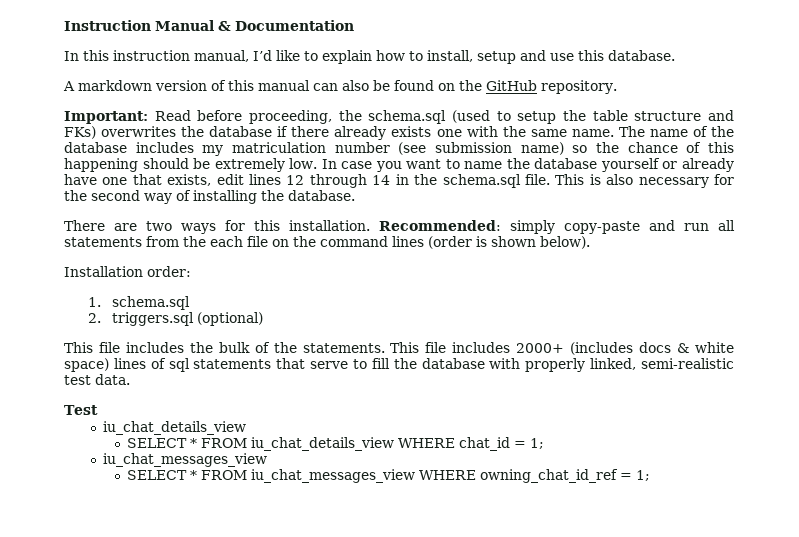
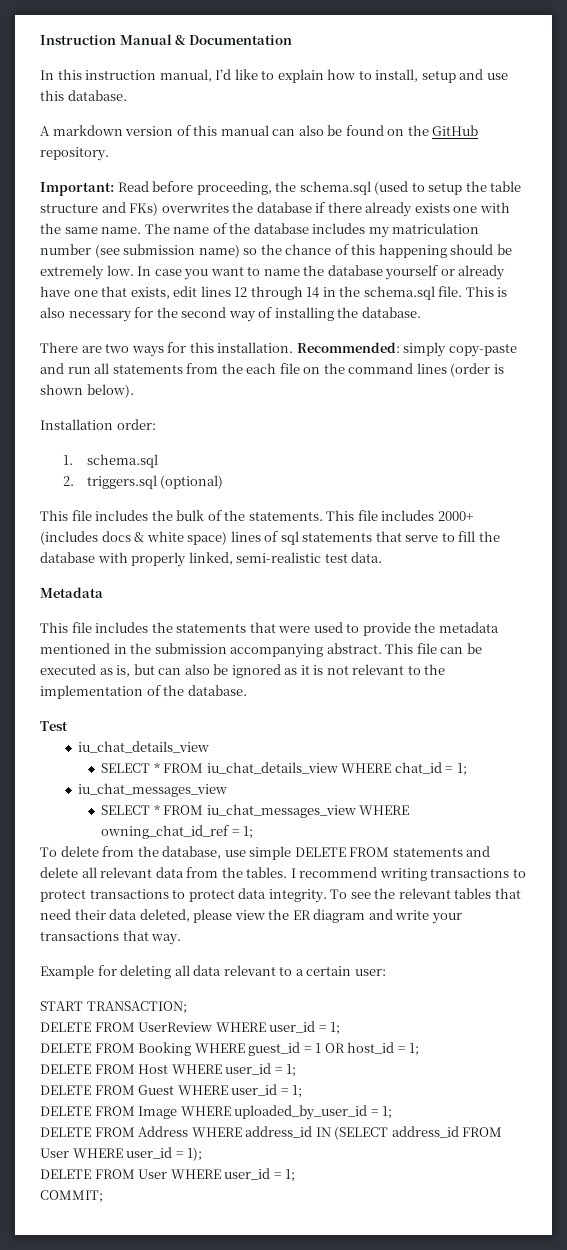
(130, 379) none -> [40,587,103,598] [40,622,499,636] [40,643,482,658] [40,664,446,678] [40,685,247,699] // Metadata // This file includes the statements that were used to provide the metadata mentioned in the submission accompanying abstract. This file can be executed as is, but can also be ignored as it is not relevant to the implementation of the database.
(651, 475) none -> [40,846,491,860] [40,867,526,881] [40,888,521,903] [40,909,462,924] [40,930,182,945] [40,965,386,979] [40,1001,187,1014] [40,1021,341,1035] [40,1042,420,1056] [40,1063,297,1077] [40,1084,303,1098] [40,1105,393,1120] [40,1126,503,1140] [40,1147,203,1161] [40,1168,296,1182] [40,1190,103,1203] // To delete from the database, use simple DELETE FROM statements and delete all relevant data from the tables. I recommend writing transactions to protect transactions to protect data integrity. To see the relevant tables that need their data deleted, please view the ER diagram and write your transactions that way. // Example for deleting all data relevant to a certain user: // START TRANSACTION; // DELETE FROM UserReview WHERE user_id = 1; // DELETE FROM Booking WHERE guest_id = 1 OR host_id = 1; // DELETE FROM Host WHERE user_id = 1; // DELETE FROM Guest WHERE user_id = 1; // DELETE FROM Image WHERE uploaded_by_user_id = 1; // DELETE FROM Address WHERE address_id IN (SELECT address_id FROM User WHERE user_id = 1); // DELETE FROM User WHERE user_id = 1; // COMMIT;

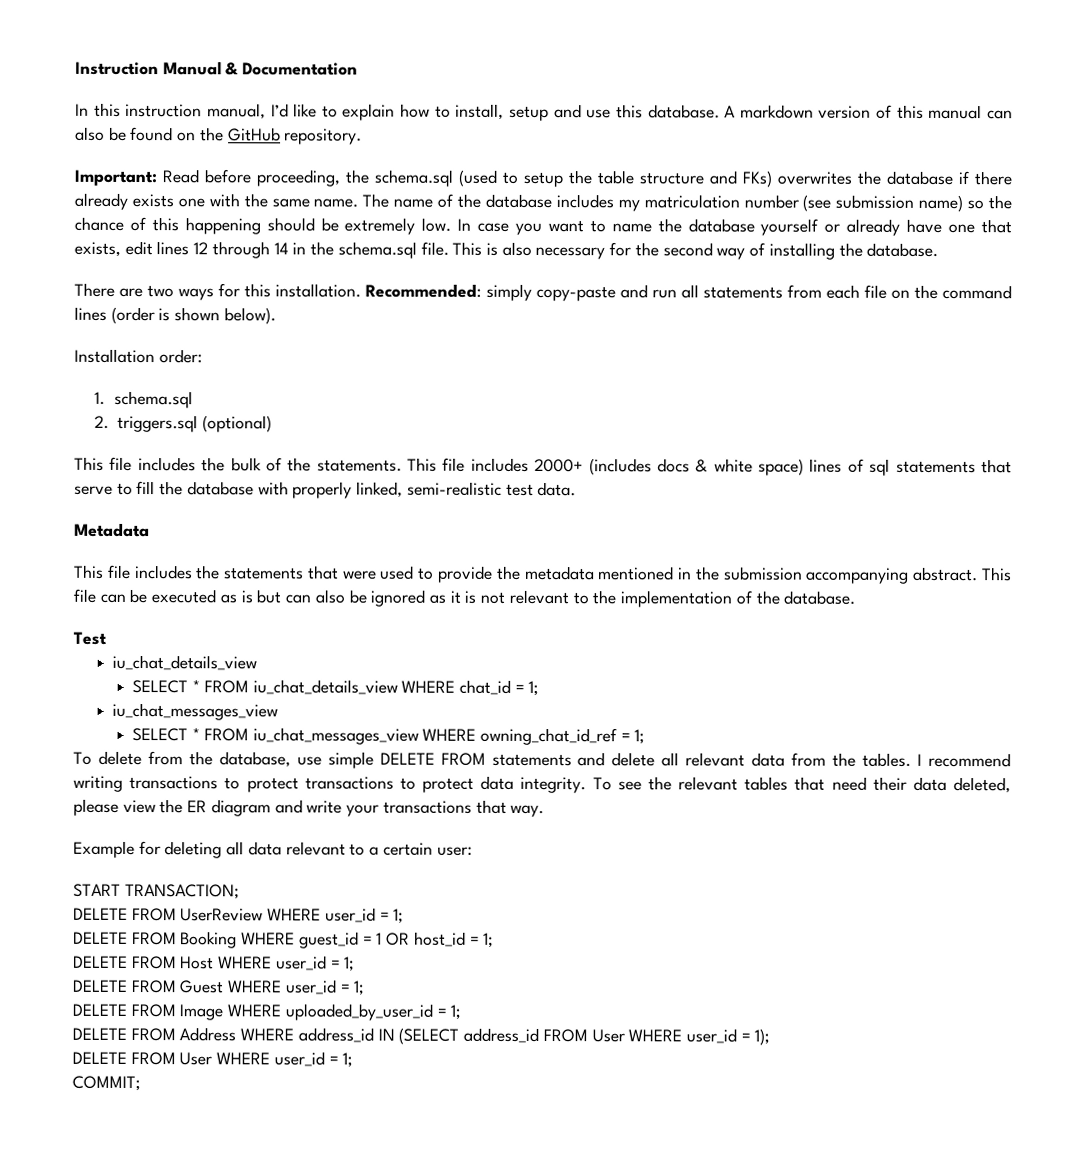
(127, 95) // -> (720, 111) none
[221,363,243,374] the -> (822, 291) none
[116,665,131,677] is, -> [240,590,253,604] is

